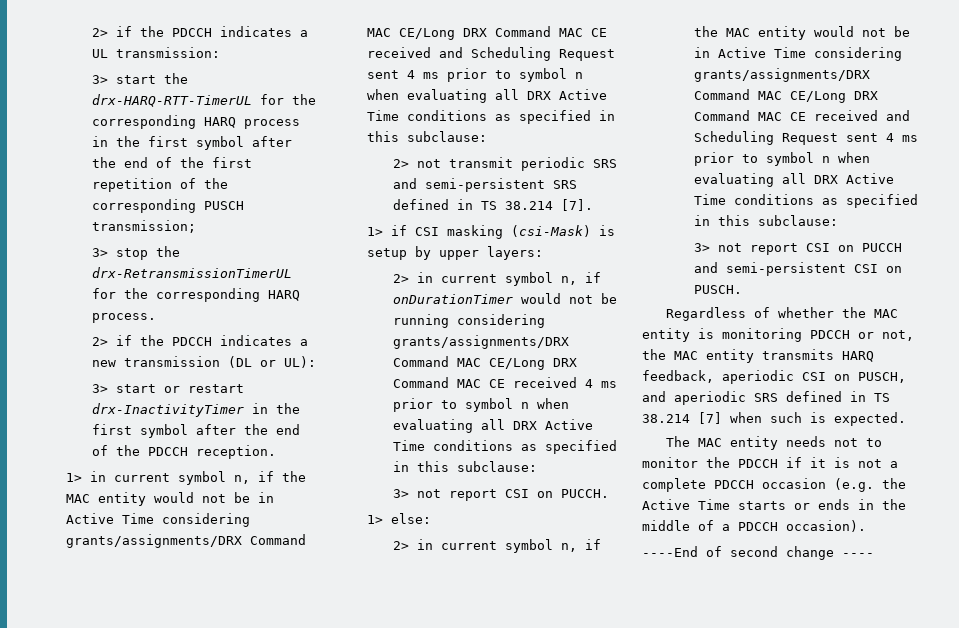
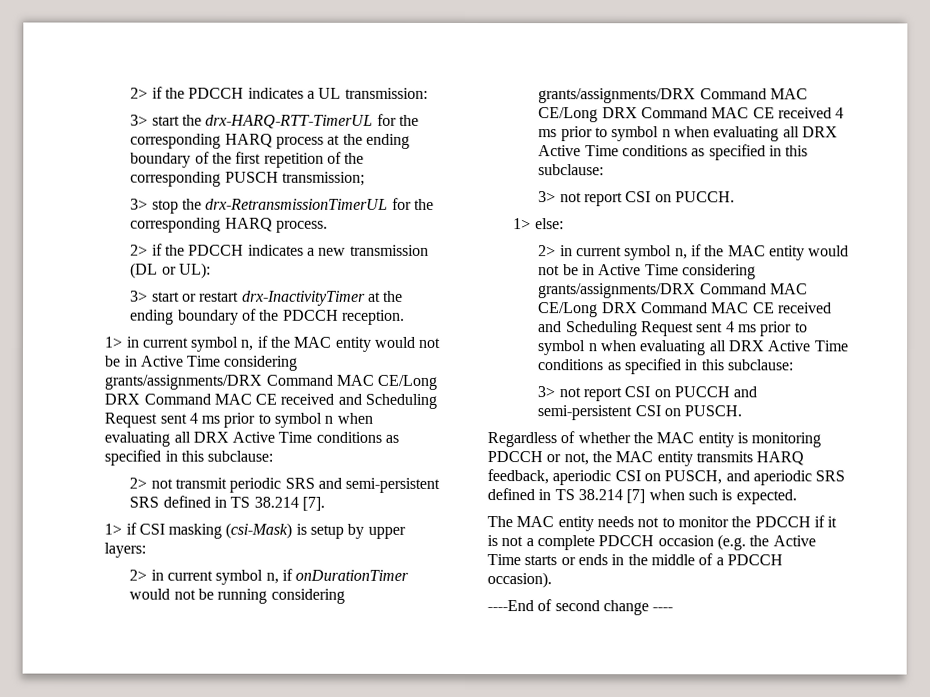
[91,136,292,150] [91,157,148,168] in the first symbol after the end -> [327,133,411,149] [130,152,192,168] at the ending boundary
[251,403,300,414] [91,424,300,438] in the first symbol after the end -> [368,290,404,302] [130,309,239,325] at the ending boundary

